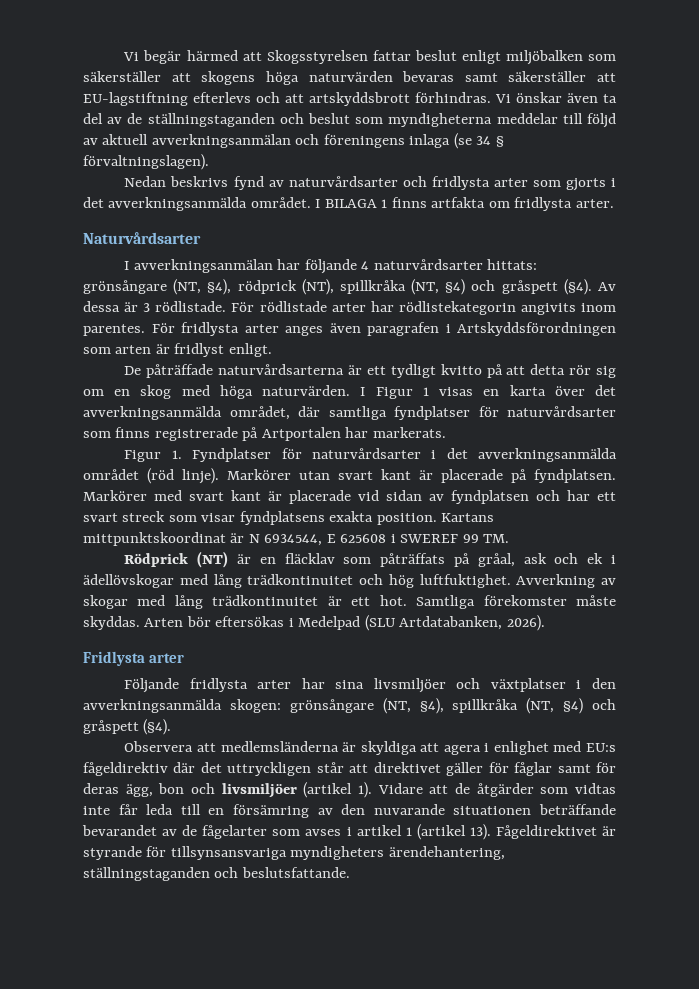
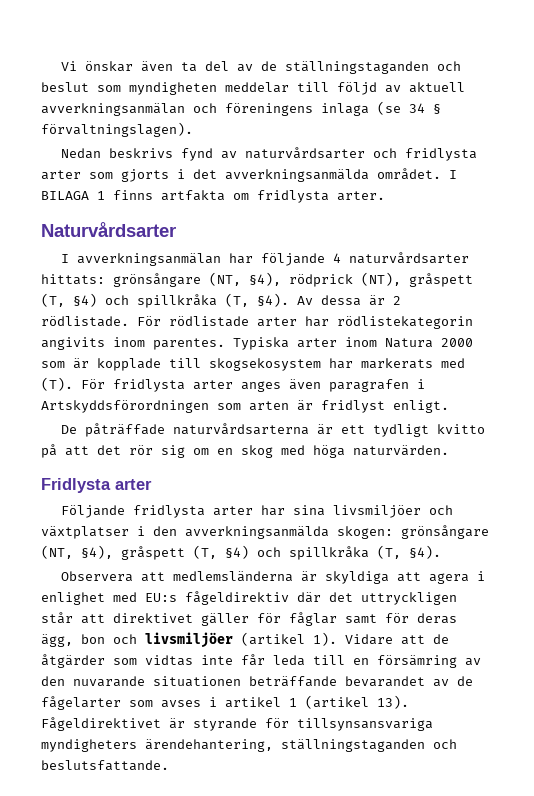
[123,50,616,65] [83,71,616,85] [83,92,511,106] Vi begär härmed att Skogsstyrelsen fattar beslut enligt miljöbalken som säkerställer att skogens höga naturvärden bevaras samt säkerställer att EU-lagstiftning efterlevs och att artskyddsbrott förhindras. Vi -> [61,61,78,71] Vi
[388,113,493,127] myndigheterna -> [129,82,217,95] myndigheten
[339,279,592,295] spillkråka (NT, §4) och gråspett (§4). -> [409,273,473,287] [41,293,289,308] gråspett (T, §4) och spillkråka (T, §4).
[143,303,151,312] 3 -> [393,296,401,305] 2
(145, 330) none -> [233,337,473,350] [41,358,465,371] [41,377,73,391] Typiska arter inom Natura 2000 som är kopplade till skogsekosystem har markerats med (T).
[530,364,566,375] detta -> [97,445,121,455] det
[360,385,616,399] [83,406,616,420] [83,427,446,441] [124,448,617,462] [83,468,616,484] [83,490,616,504] [83,511,495,525] [83,532,510,546] [124,551,617,568] [83,574,616,588] [83,595,617,609] [83,615,545,631] I Figur 1 visas en karta över det avverkningsanmälda området, där samtliga fyndplatser för naturvårdsarter som finns registrerade på Artportalen har markerats. // Figur 1. Fyndplatser för naturvårdsarter i det avverkningsanmälda området (röd linje). Markörer utan svart kant är placerade på fyndplatsen. Markörer med svart kant är placerade vid sidan av fyndplatsen och har ett svart streck som visar fyndplatsens exakta position. Kartans mittpunktskoordinat är N 6934544, E 625608 i SWEREF 99 TM. // Rödprick (NT) är en fläcklav som påträffats på gråal, ask och ek i ädellövskogar med lång trädkontinuitet och hög luftfuktighet. Avverkning av skogar med lång trädkontinuitet är ett hot. Samtliga förekomster måste skyddas. Arten bör eftersökas i Medelpad (SLU Artdatabanken, 2026). -> (449, 450) none
[452,698,616,714] [83,719,172,735] spillkråka (NT, §4) och gråspett (§4). -> [121,545,441,560] gråspett (T, §4) och spillkråka (T, §4).

